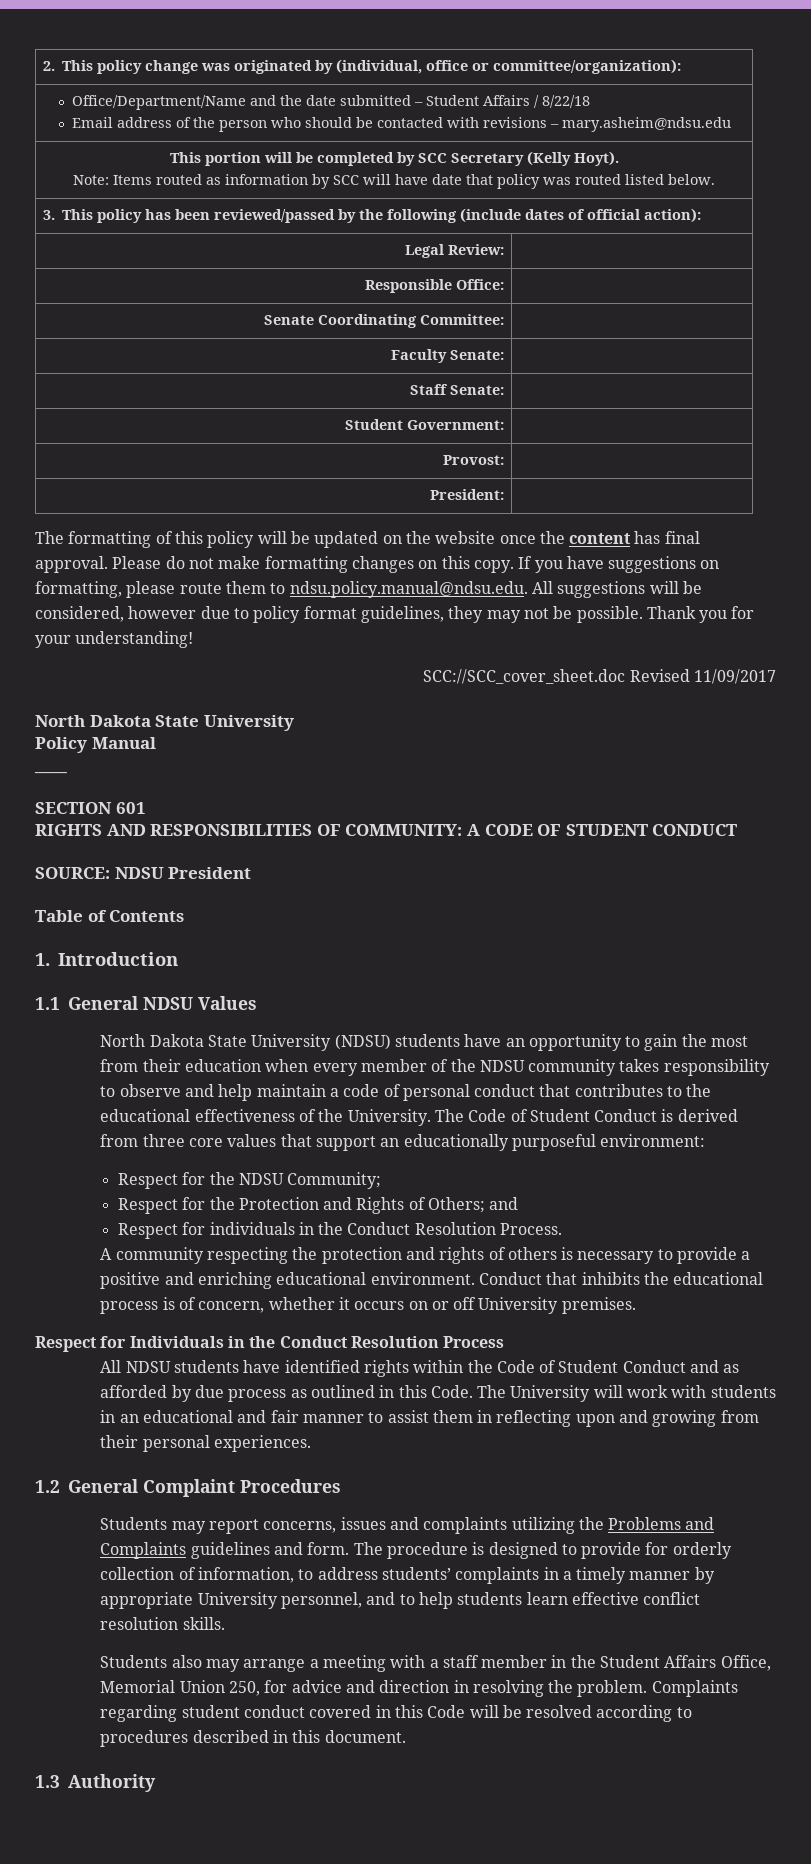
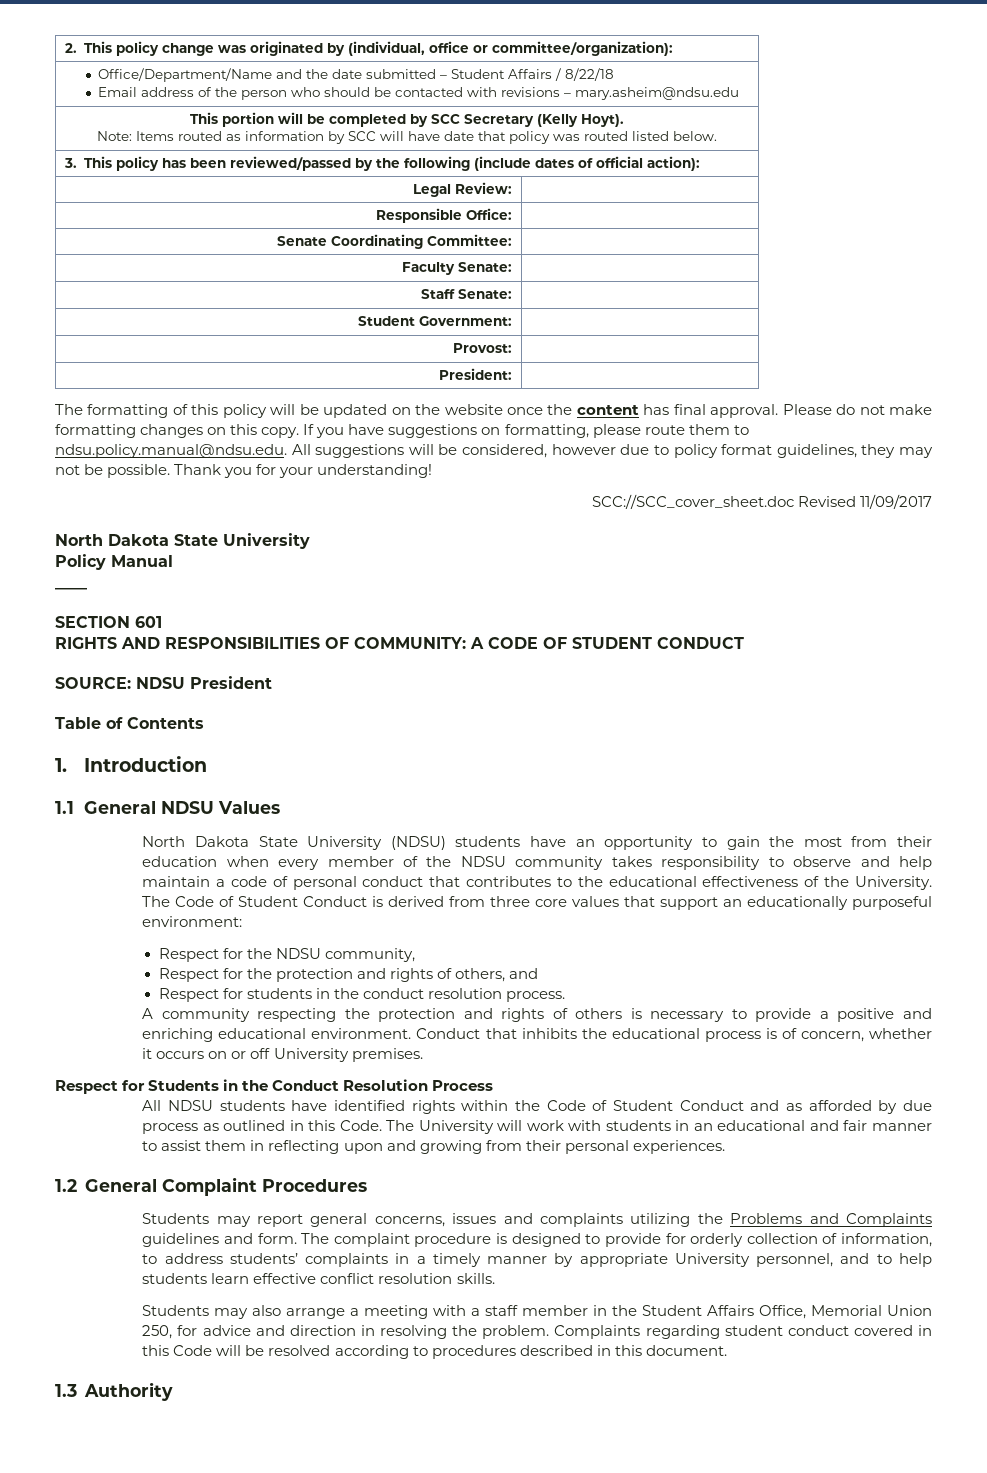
[287,1172,382,1189] [117,1197,486,1214] Community; // Respect for the Protection and Rights of Others; -> [324,948,415,962] [158,968,506,982] community, // Respect for the protection and rights of others,
[209,1222,563,1235] individuals in the Conduct Resolution Process. -> [246,988,566,1002] students in the conduct resolution process.
[129,1336,224,1348] Individuals -> [148,1080,220,1091] Students
(259, 1526) none -> [310,1213,368,1227] general
(383, 1548) none -> [333,1233,410,1247] complaint
[171,1655,240,1672] also may -> [214,1305,282,1319] may also

